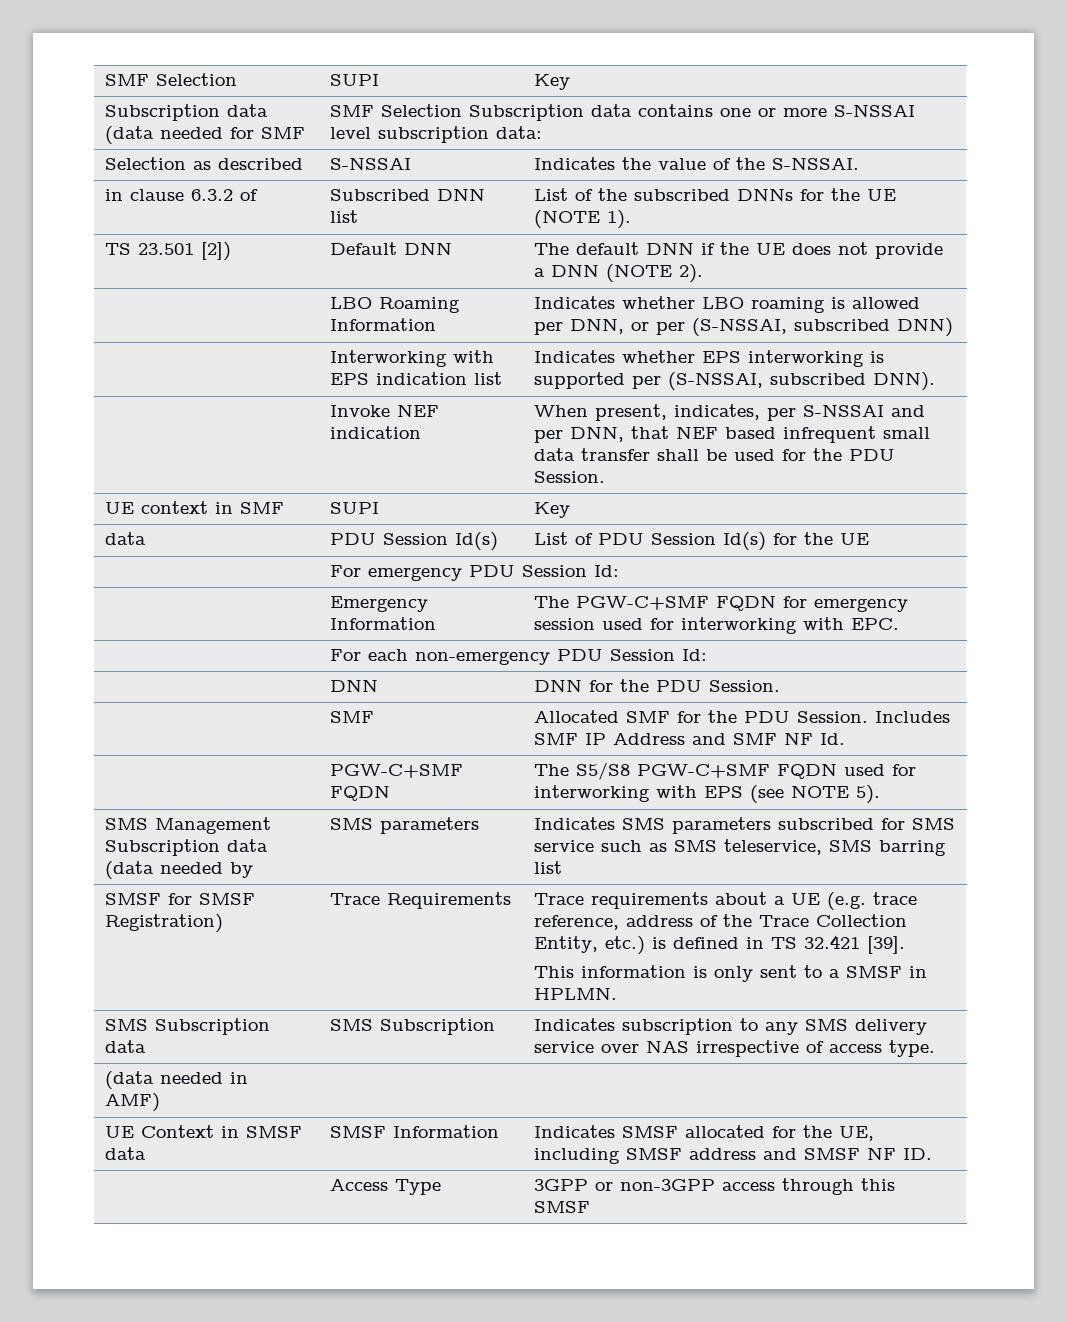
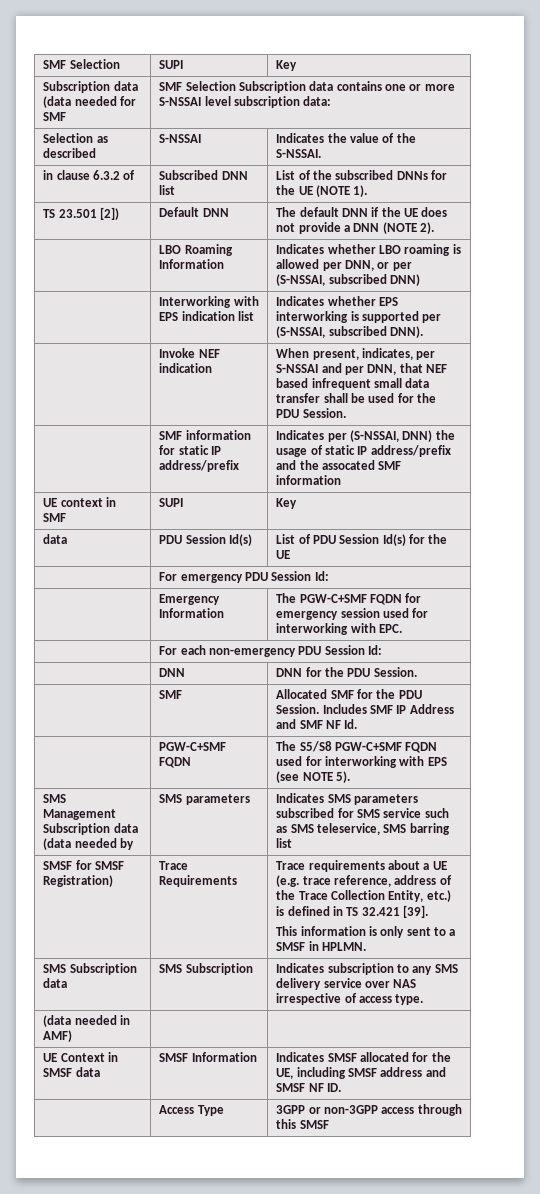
(606, 477) none -> [159,430,251,440] [159,445,221,455] [159,460,240,472] [276,430,455,442] [276,445,451,457] [276,460,402,470] [276,475,342,485] // | SMF information for static IP address/prefix | Indicates per (S-NSSAI, DNN) the usage of static IP address/prefix and the assocated SMF information

